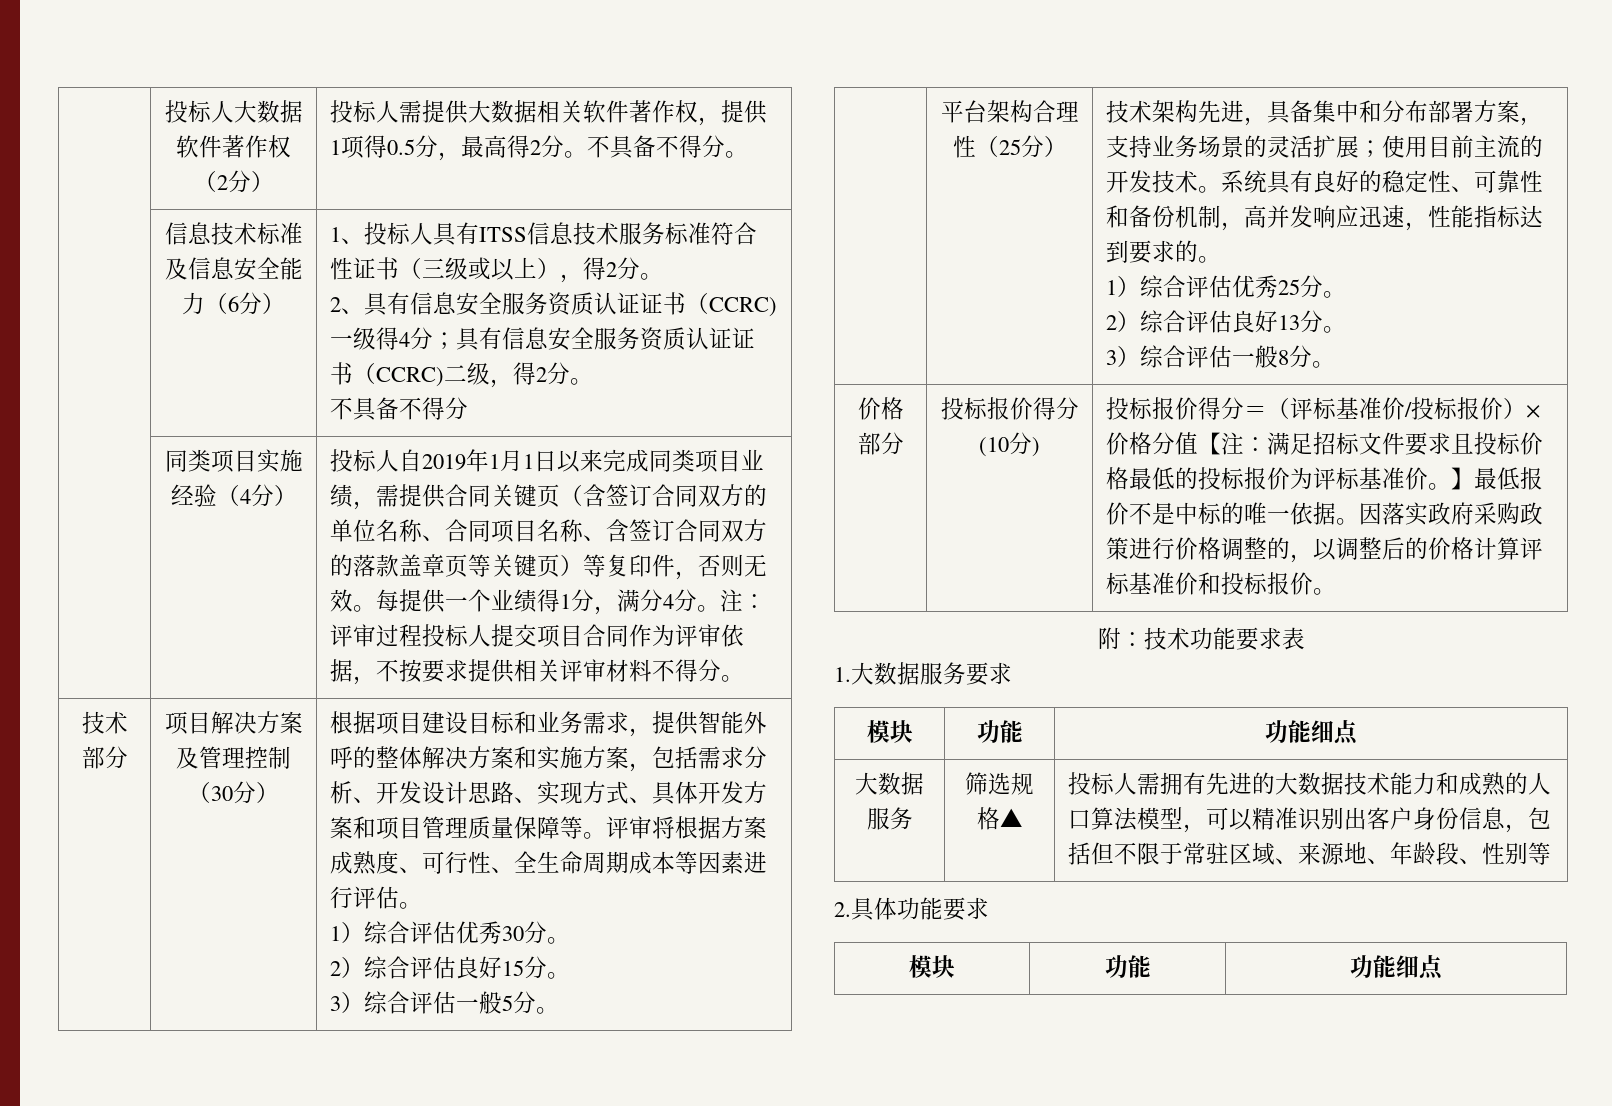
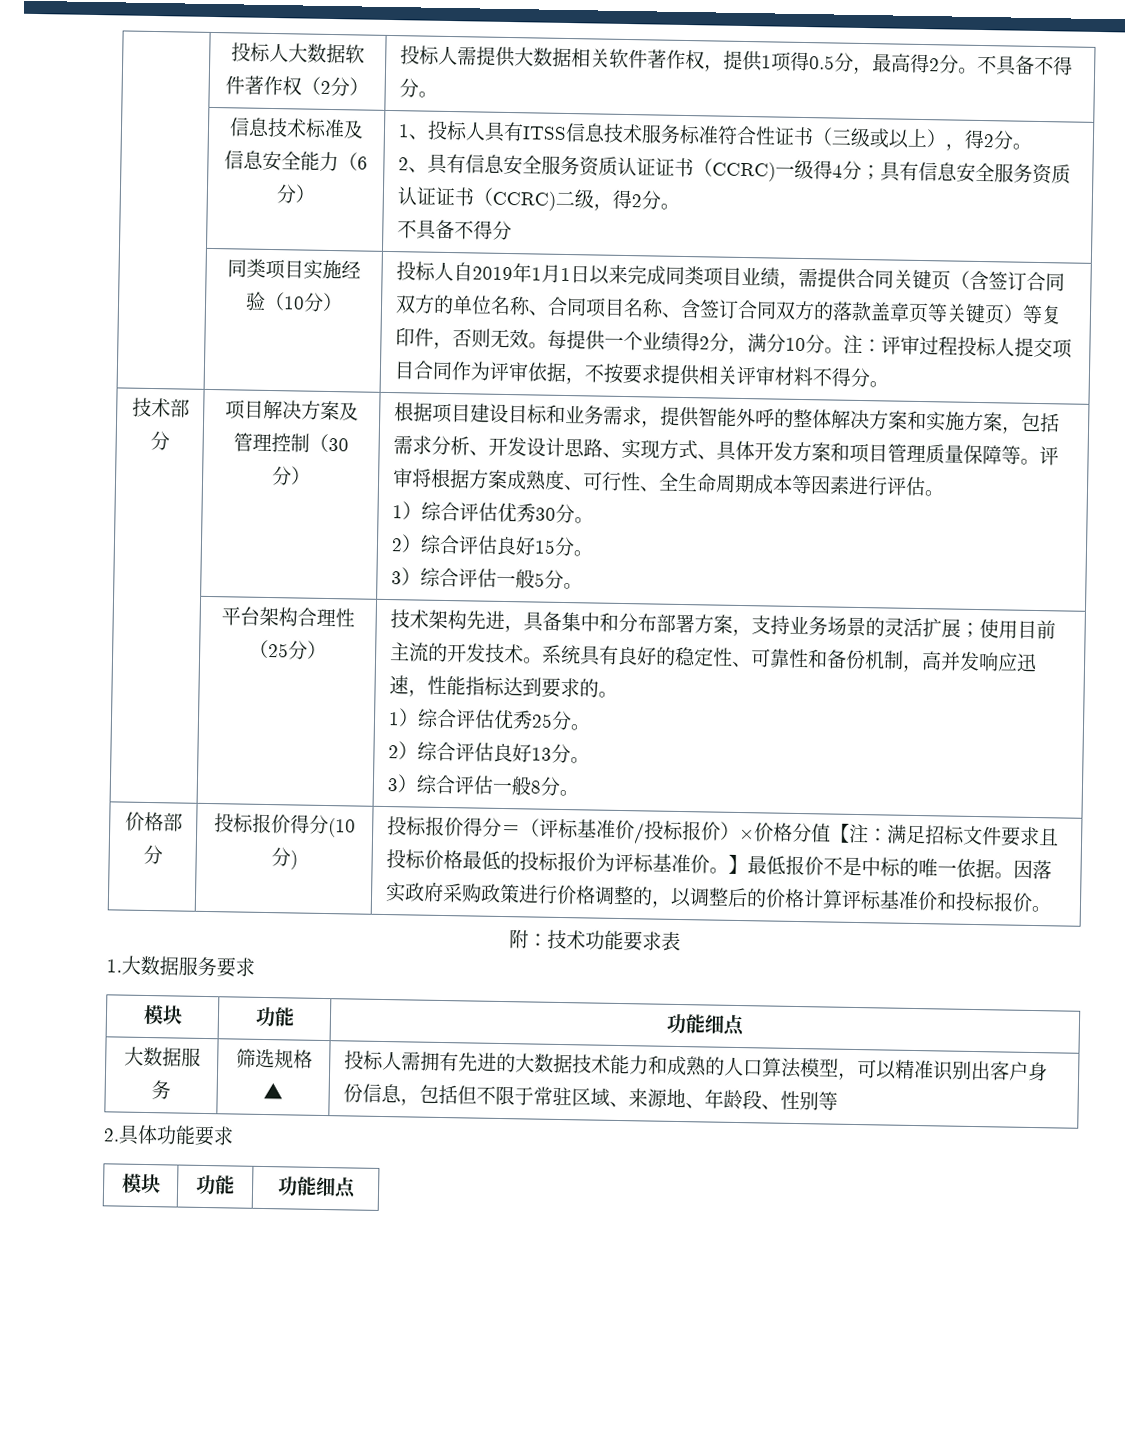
[239,489,251,504] 4 -> [282,296,305,310] 10
[560,594,572,609] 1 -> [698,336,710,350] 2
[663,594,675,609] 4 -> [784,337,806,352] 10

